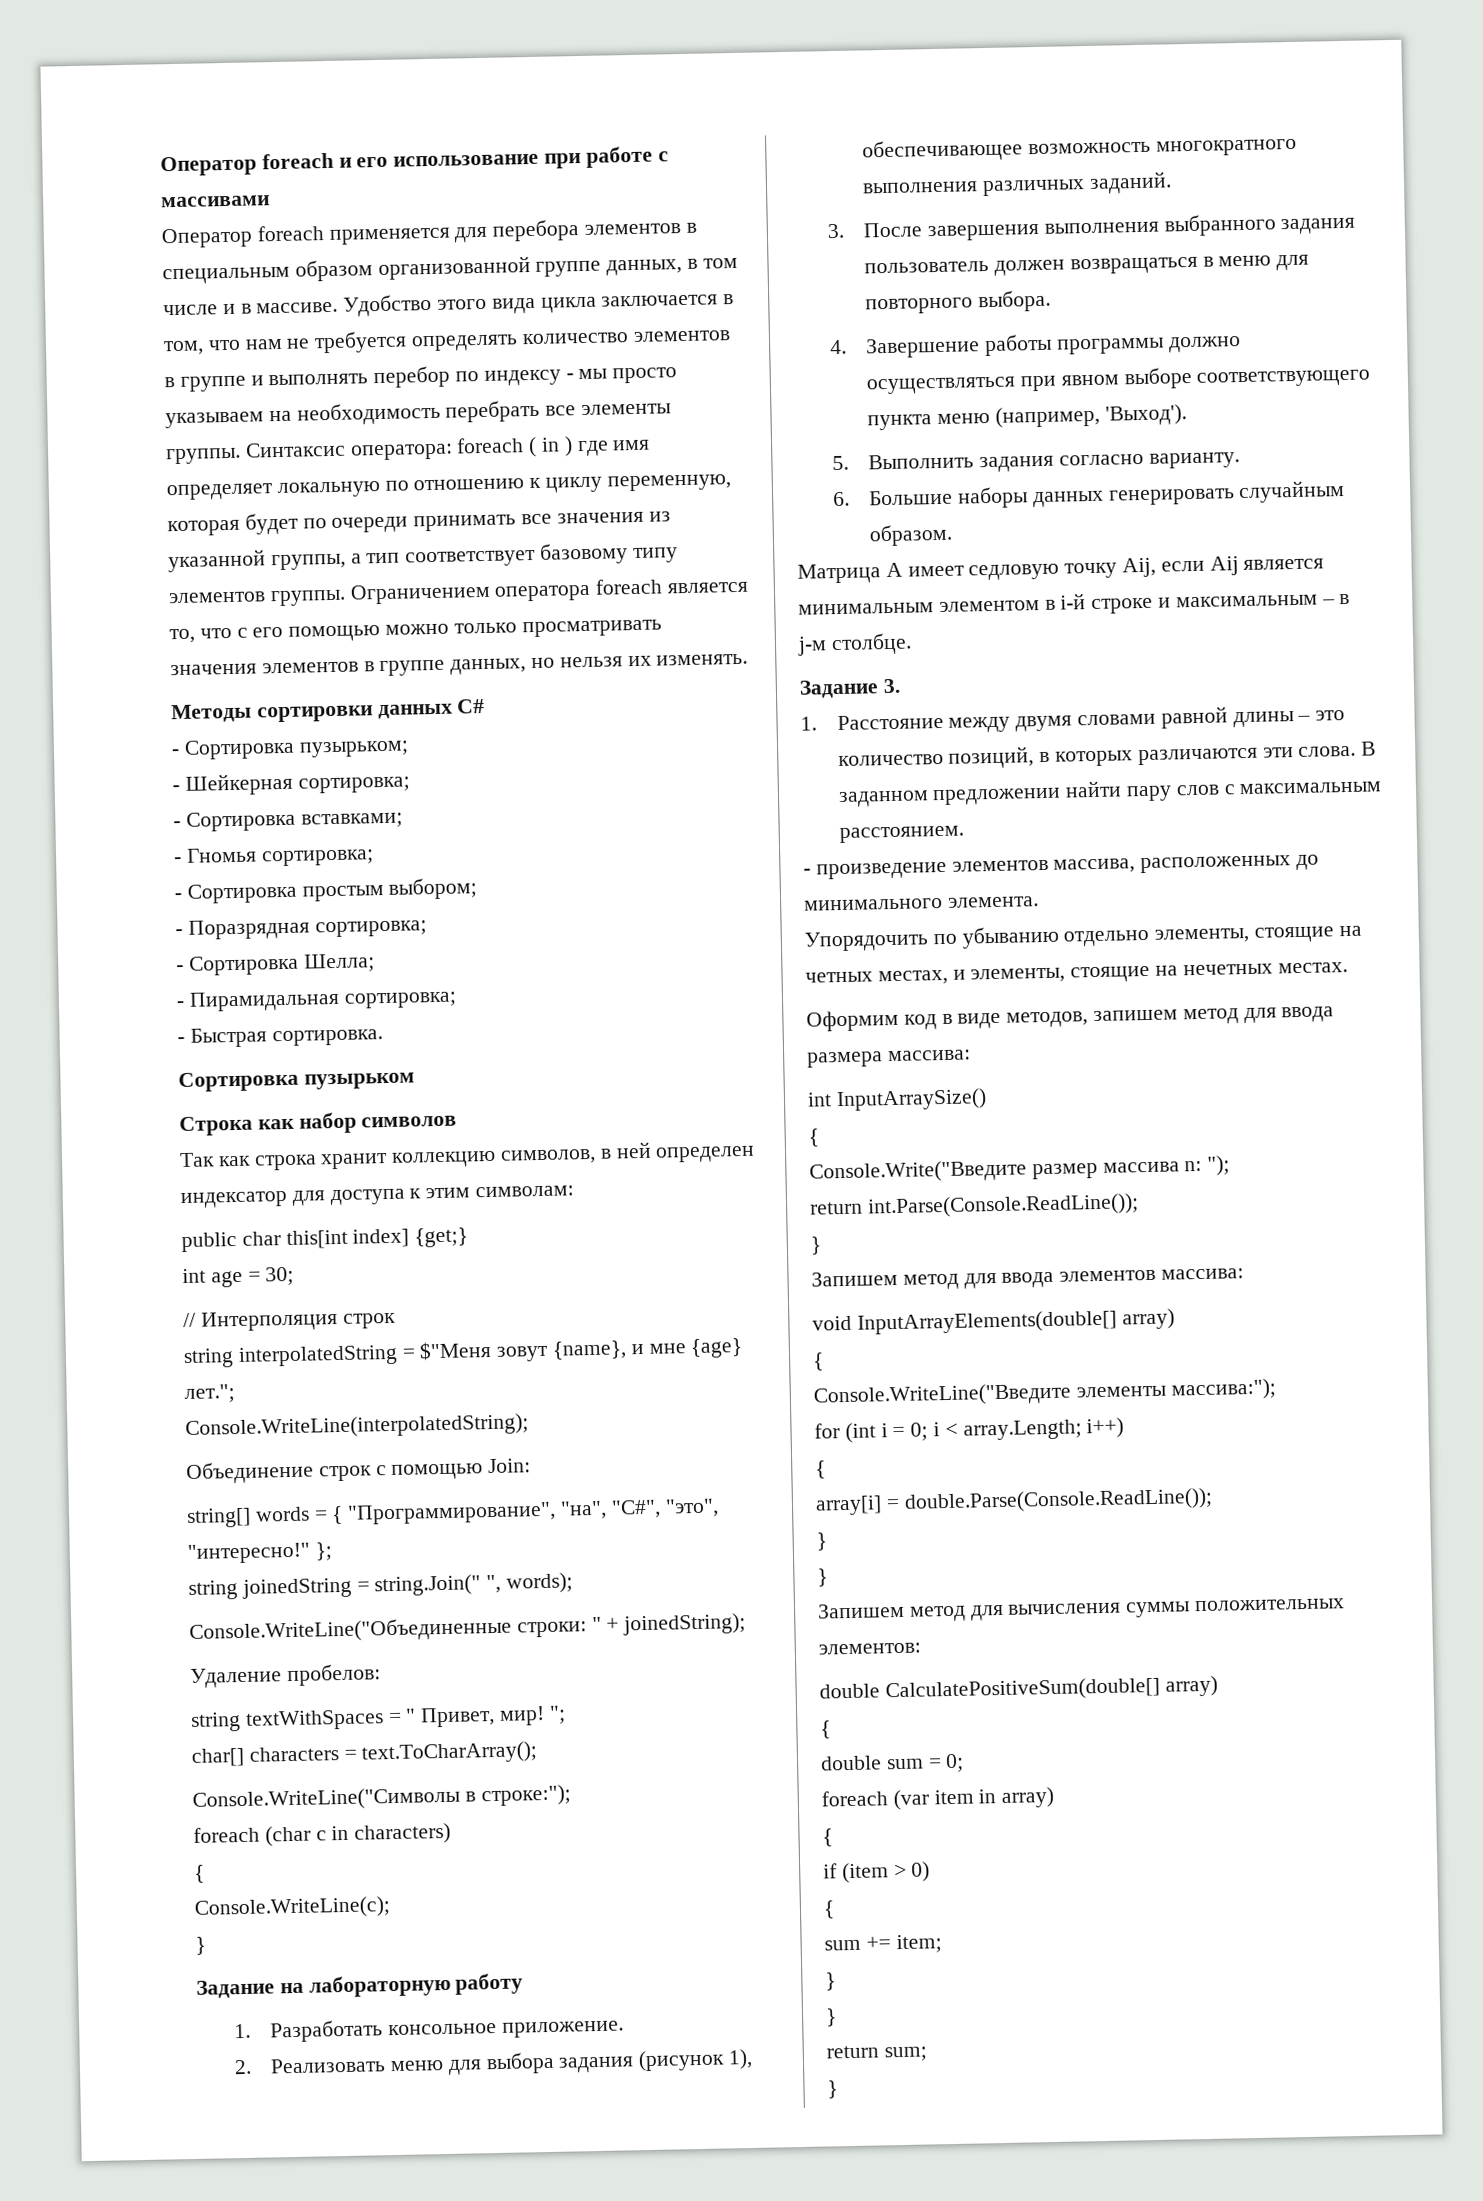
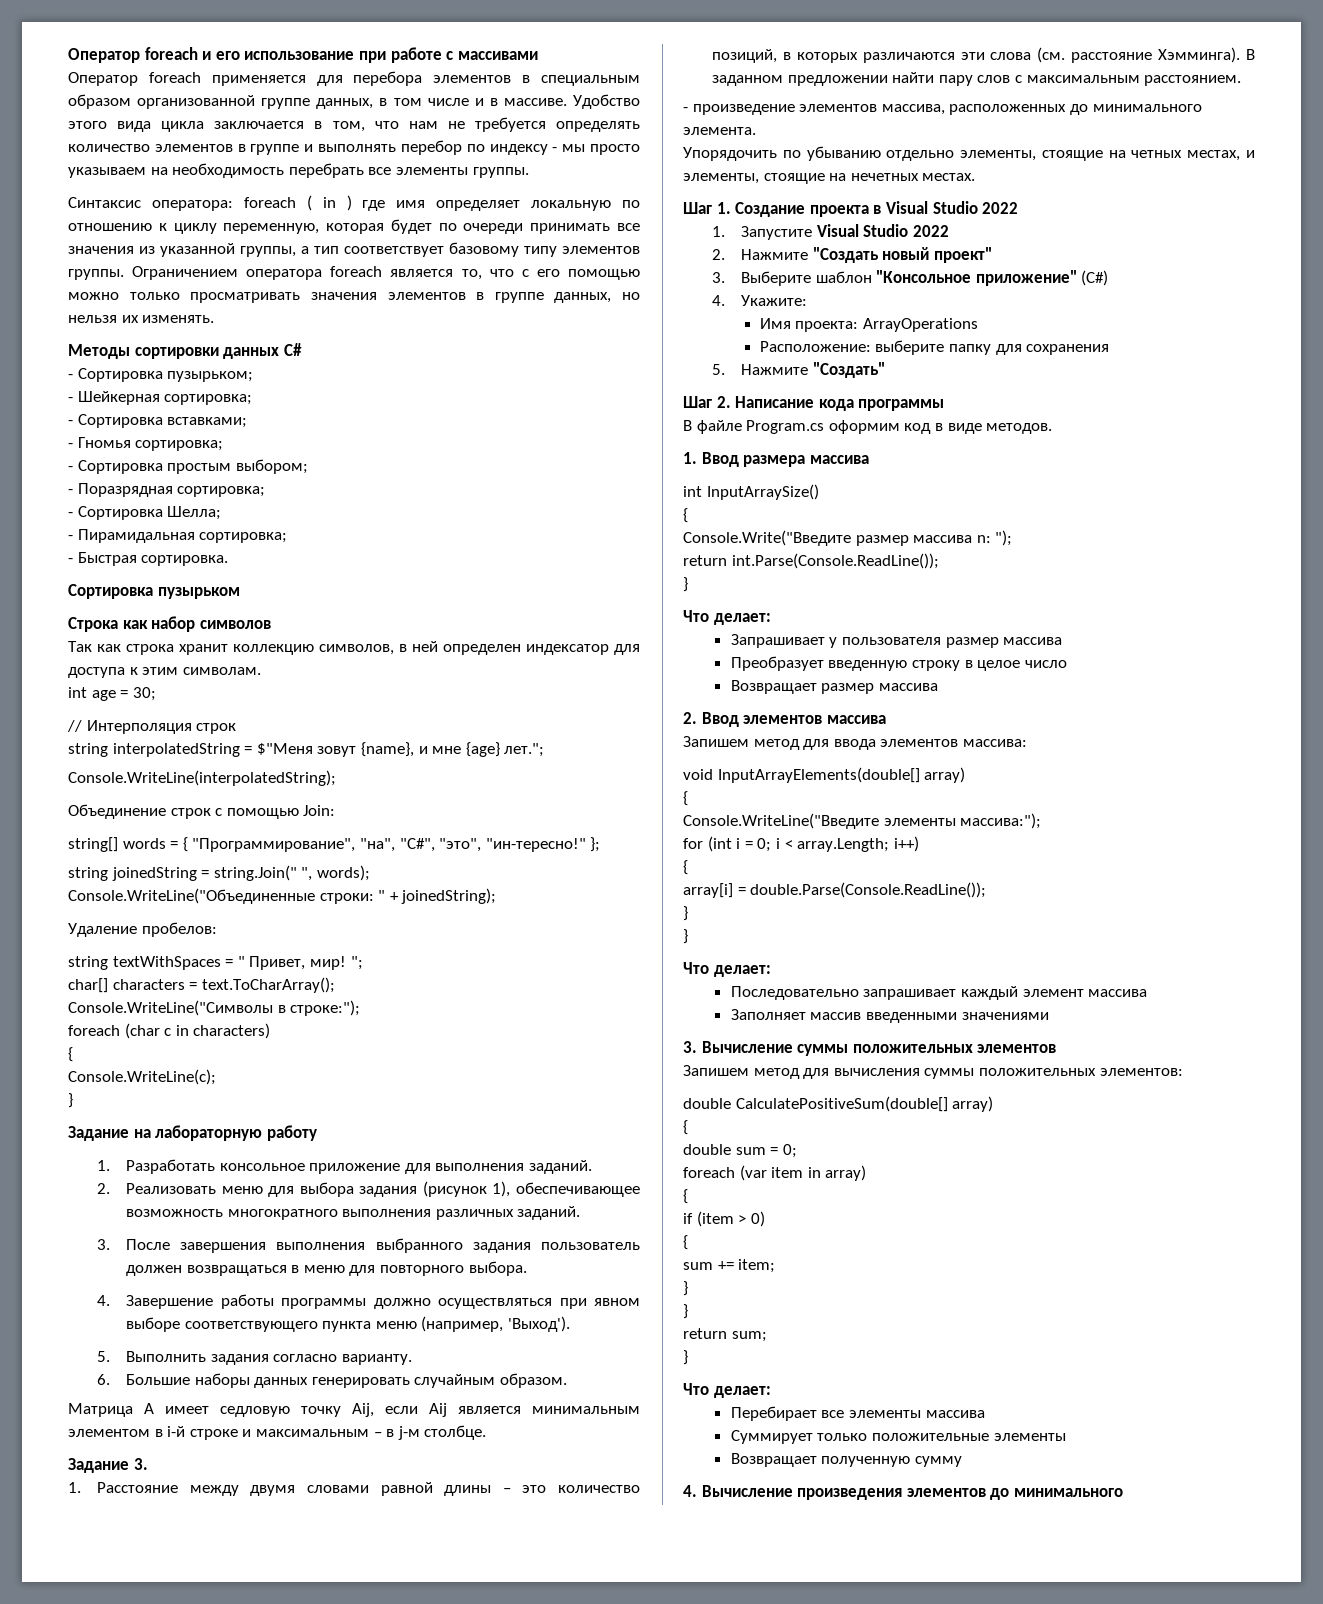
(241, 456) none -> (529, 172) //
[475,1185,575,1198] [181,1227,469,1253] символам: // public char this[int index] {get;} -> [182,667,261,675] символам.
[187,1542,311,1565] "интересно!" -> [485,838,586,852] "ин-тересно!"
[501,2020,624,2038] приложение. -> [309,1160,593,1174] приложение для выполнения заданий.
[1298,745,1357,757] слова. -> [990,47,1241,63] слова (см. расстояние Хэмминга).
[806,1006,1335,1032] [807,1049,971,1068] Оформим код в виде методов, запишем метод для ввода размера массива: -> [683,201,1019,217] [712,224,949,240] [712,247,992,263] [712,270,1109,286] [712,295,808,306] [759,318,978,332] [759,340,1110,355] [712,362,885,378] [683,396,945,411] [683,420,1053,434] [683,452,869,467] Шаг 1. Создание проекта в Visual Studio 2022 // 1. Запустите Visual Studio 2022 // 2. Нажмите "Создать новый проект" // 3. Выберите шаблон "Консольное приложение" (C#) // 4. Укажите: // Имя проекта: ArrayOperations // Расположение: выберите папку для сохранения // 5. Нажмите "Создать" // Шаг 2. Написание кода программы // В файле Program.cs оформим код в виде методов. // 1. Ввод размера массива
(822, 1245) none -> [683,610,771,625] [730,634,1063,648] [730,656,1067,671] [730,680,938,694] [683,712,886,727] // Что делает: // Запрашивает у пользователя размер массива // Преобразует введенную строку в целое число // Возвращает размер массива // 2. Ввод элементов массива
(828, 1577) none -> [683,962,771,977] [730,986,1148,1000] [730,1009,1049,1023] [683,1041,1057,1056] // Что делает: // Последовательно запрашивает каждый элемент массива // Заполняет массив введенными значениями // 3. Вычисление суммы положительных элементов
(838, 2089) none -> [683,1383,771,1398] [730,1406,985,1421] [730,1430,1066,1444] [730,1453,962,1467] [683,1485,1123,1500] // Что делает: // Перебирает все элементы массива // Суммирует только положительные элементы // Возвращает полученную сумму // 4. Вычисление произведения элементов до минимального

